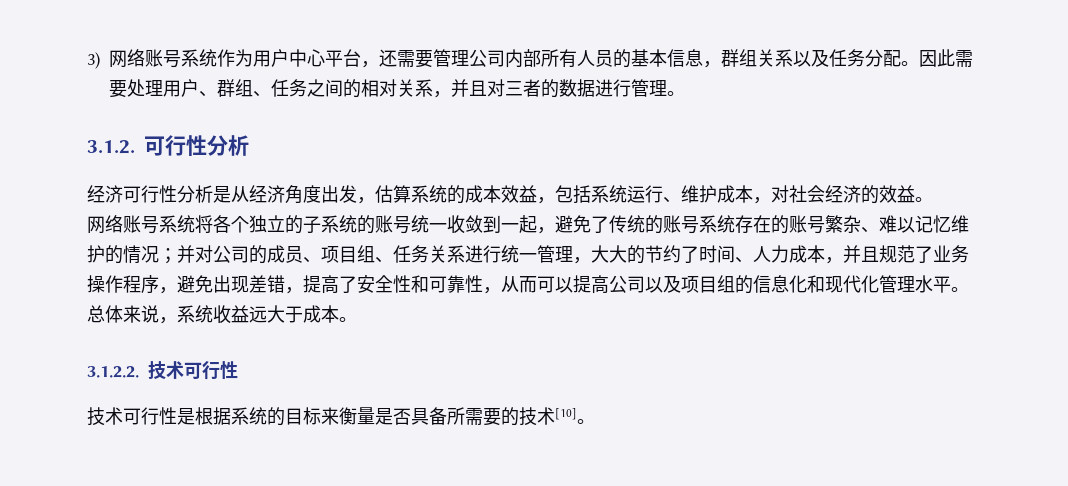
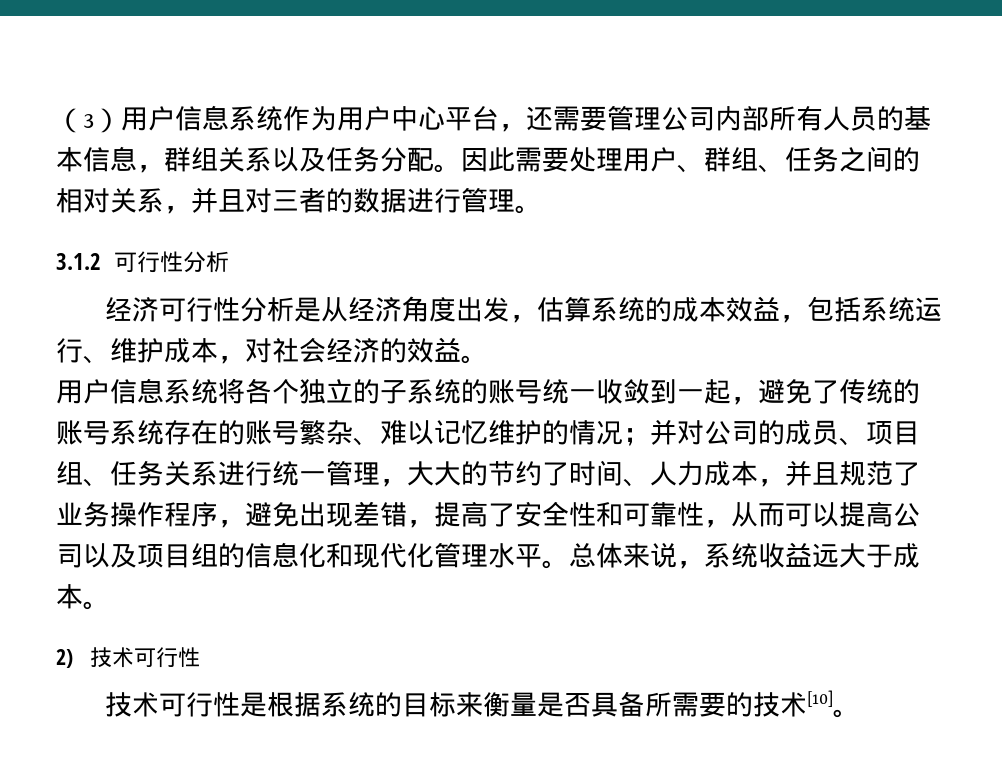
[87,49,181,69] 3)网络账号 -> [56,105,229,133] （3）用户信息
[87,140,135,154] 3.1.2. -> [56,253,101,270] 3.1.2
[87,215,159,234] 网络账号 -> [56,378,164,404] 用户信息
[87,366,139,378] 3.1.2.2. -> [56,649,73,668] 2)

